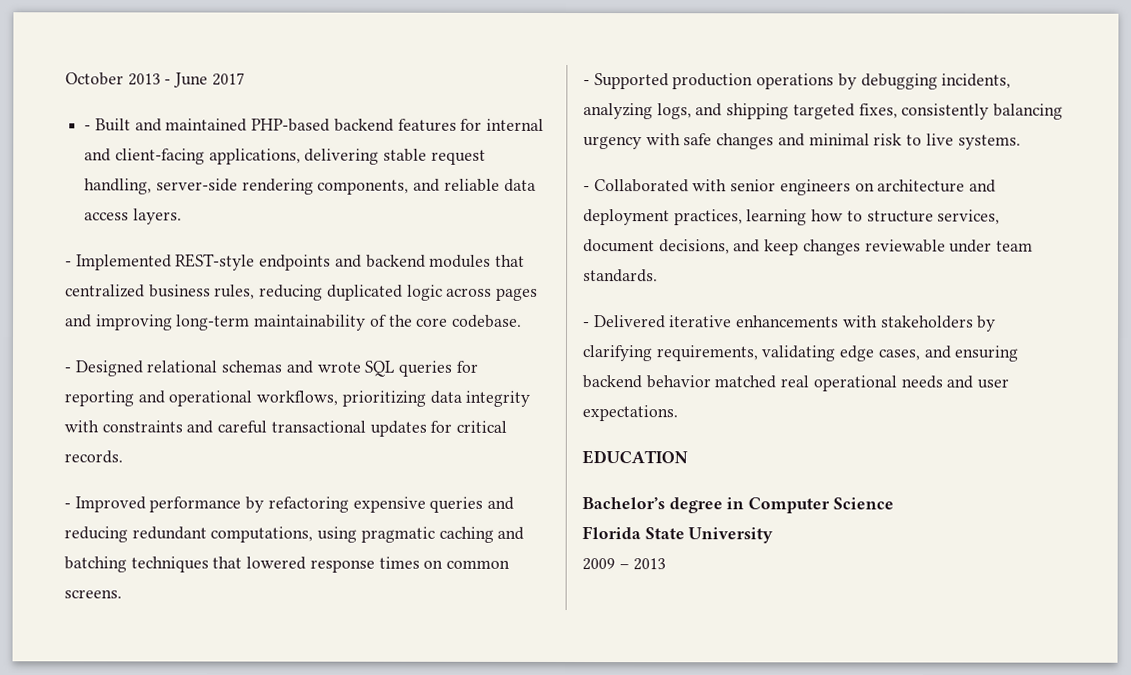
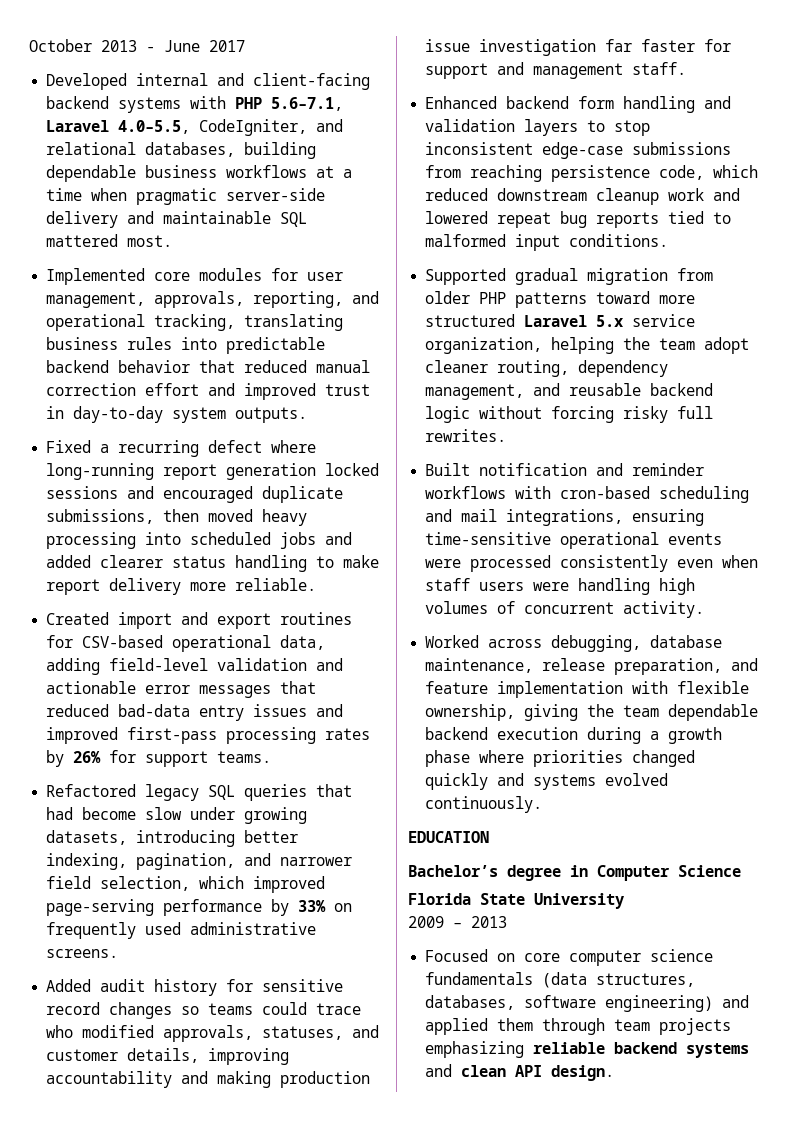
[84,118,545,132] [84,148,486,165] [84,178,536,195] [84,208,182,225] [65,253,526,271] [65,284,539,301] [65,314,523,331] [64,360,478,377] [64,390,531,407] [64,420,508,437] [64,450,123,464] [64,496,515,513] [64,526,525,543] [64,556,511,573] [64,589,122,599] [583,73,1012,90] [583,103,1064,120] [583,133,1021,150] [583,179,997,196] [583,209,1001,226] [583,239,1034,256] [583,269,658,283] [583,315,997,332] [582,345,1019,362] [582,375,1010,392] [582,405,678,422] - Built and maintained PHP-based backend features for internal and client-facing applications, delivering stable request handling, server-side rendering components, and reliable data access layers. // - Implemented REST-style endpoints and backend modules that centralized business rules, reducing duplicated logic across pages and improving long-term maintainability of the core codebase. // - Designed relational schemas and wrote SQL queries for reporting and operational workflows, prioritizing data integrity with constraints and careful transactional updates for critical records. // - Improved performance by refactoring expensive queries and reducing redundant computations, using pragmatic caching and batching techniques that lowered response times on common screens. // - Supported production operations by debugging incidents, analyzing logs, and shipping targeted fixes, consistently balancing urgency with safe changes and minimal risk to live systems. // - Collaborated with senior engineers on architecture and deployment practices, learning how to structure services, document decisions, and keep changes reviewable under team standards. // - Delivered iterative enhancements with stakeholders by clarifying requirements, validating edge cases, and ensuring backend behavior matched real operational needs and user expectations. -> [46,73,371,90] [46,96,344,113] [46,119,344,136] [46,142,317,159] [46,165,353,182] [46,188,326,205] [46,211,308,228] [46,234,173,247] [46,268,344,285] [46,291,380,308] [46,314,344,331] [46,337,326,354] [46,360,371,373] [46,383,371,400] [46,406,308,423] [46,440,317,457] [46,463,380,480] [46,486,344,503] [46,509,308,526] [46,532,353,549] [46,555,380,572] [46,578,317,595] [46,612,353,629] [46,635,326,652] [46,658,344,675] [46,681,317,698] [46,704,344,721] [46,727,371,744] [46,750,272,767] [46,784,353,801] [46,807,308,824] [46,830,299,847] [46,853,353,870] [46,876,326,893] [46,899,353,916] [46,922,317,939] [46,949,119,958] [46,979,344,996] [46,1002,362,1019] [46,1025,380,1042] [46,1048,290,1065] [46,1071,371,1088] [425,39,732,56] [425,62,687,79] [425,96,732,113] [425,119,651,136] [425,142,732,159] [425,165,759,182] [425,188,741,205] [425,211,732,228] [425,234,669,251] [425,268,714,285] [425,291,696,308] [425,314,696,327] [425,337,750,354] [425,360,669,377] [425,383,714,400] [425,406,714,423] [425,429,507,442] [425,463,705,476] [425,486,750,503] [425,509,705,526] [425,532,723,549] [425,555,759,572] [425,578,696,595] [425,601,705,618] [425,635,723,652] [425,658,759,675] [425,681,750,698] [425,704,759,721] [425,727,723,744] [425,750,696,767] [425,773,669,790] [425,796,543,813] Developed internal and client-facing backend systems with PHP 5.6–7.1, Laravel 4.0–5.5, CodeIgniter, and relational databases, building dependable business workflows at a time when pragmatic server-side delivery and maintainable SQL mattered most. // Implemented core modules for user management, approvals, reporting, and operational tracking, translating business rules into predictable backend behavior that reduced manual correction effort and improved trust in day-to-day system outputs. // Fixed a recurring defect where long-running report generation locked sessions and encouraged duplicate submissions, then moved heavy processing into scheduled jobs and added clearer status handling to make report delivery more reliable. // Created import and export routines for CSV-based operational data, adding field-level validation and actionable error messages that reduced bad-data entry issues and improved first-pass processing rates by 26% for support teams. // Refactored legacy SQL queries that had become slow under growing datasets, introducing better indexing, pagination, and narrower field selection, which improved page-serving performance by 33% on frequently used administrative screens. // Added audit history for sensitive record changes so teams could trace who modified approvals, statuses, and customer details, improving accountability and making production issue investigation far faster for support and management staff. // Enhanced backend form handling and validation layers to stop inconsistent edge-case submissions from reaching persistence code, which reduced downstream cleanup work and lowered repeat bug reports tied to malformed input conditions. // Supported gradual migration from older PHP patterns toward more structured Laravel 5.x service organization, helping the team adopt cleaner routing, dependency management, and reusable backend logic without forcing risky full rewrites. // Built notification and reminder workflows with cron-based scheduling and mail integrations, ensuring time-sensitive operational events were processed consistently even when staff users were handling high volumes of concurrent activity. // Worked across debugging, database maintenance, release preparation, and feature implementation with flexible ownership, giving the team dependable backend execution during a growth phase where priorities changed quickly and systems evolved continuously.
(667, 564) none -> [425,949,714,966] [425,972,696,988] [425,995,750,1012] [425,1018,732,1035] [425,1041,750,1058] [425,1064,615,1081] // Focused on core computer science fundamentals (data structures, databases, software engineering) and applied them through team projects emphasizing reliable backend systems and clean API design.

